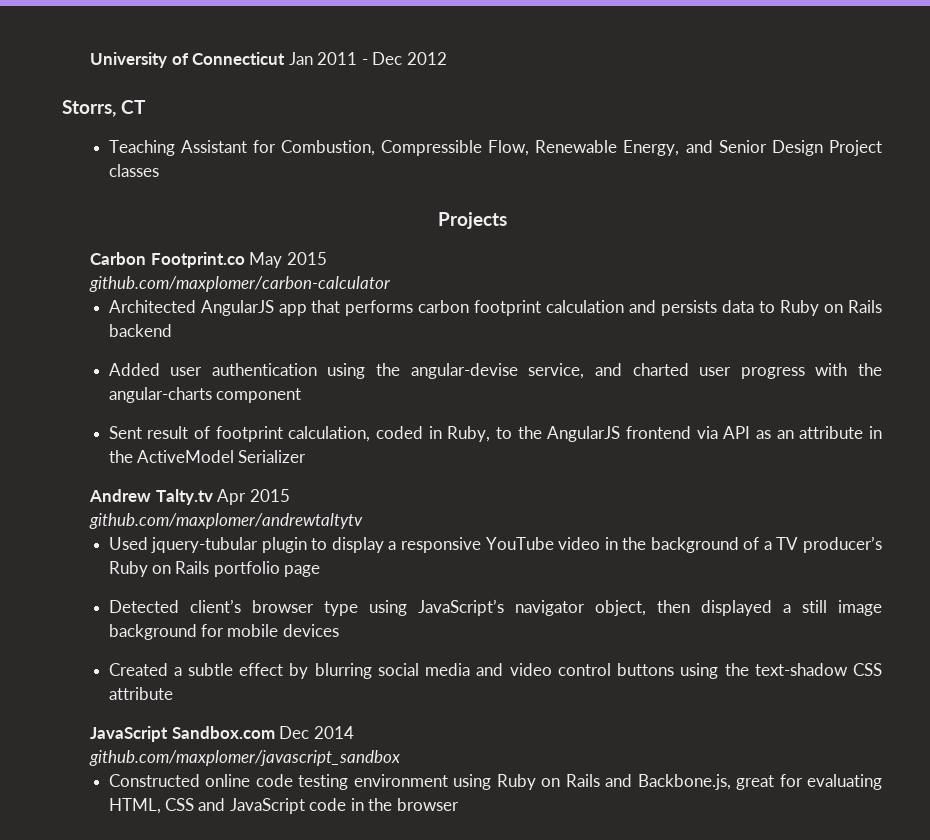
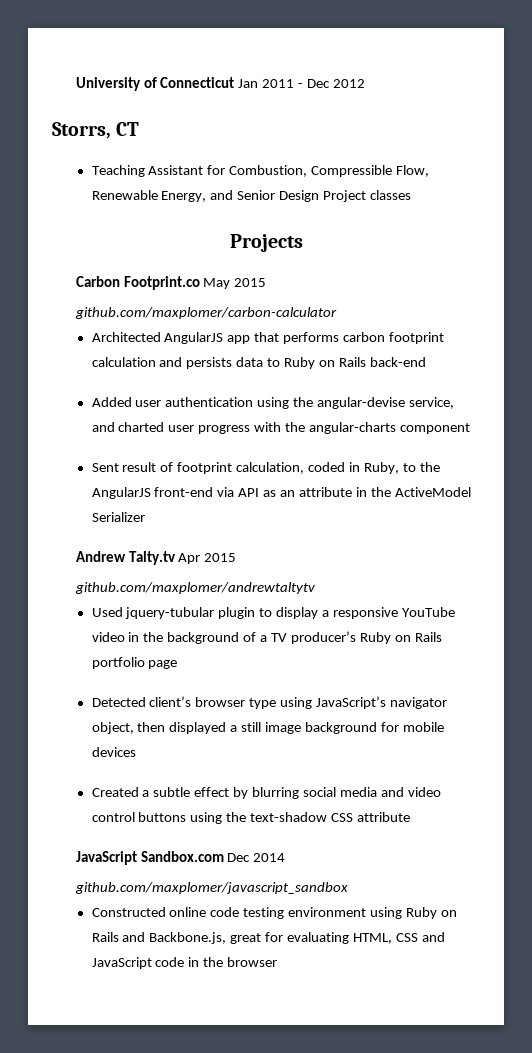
[108,324,172,337] backend -> [369,357,426,367] back-end
[625,426,691,439] frontend -> [154,487,214,497] front-end

